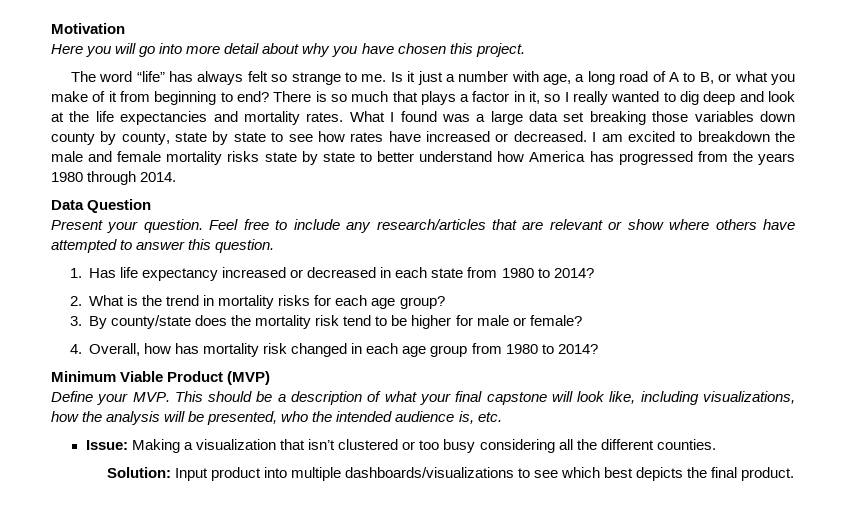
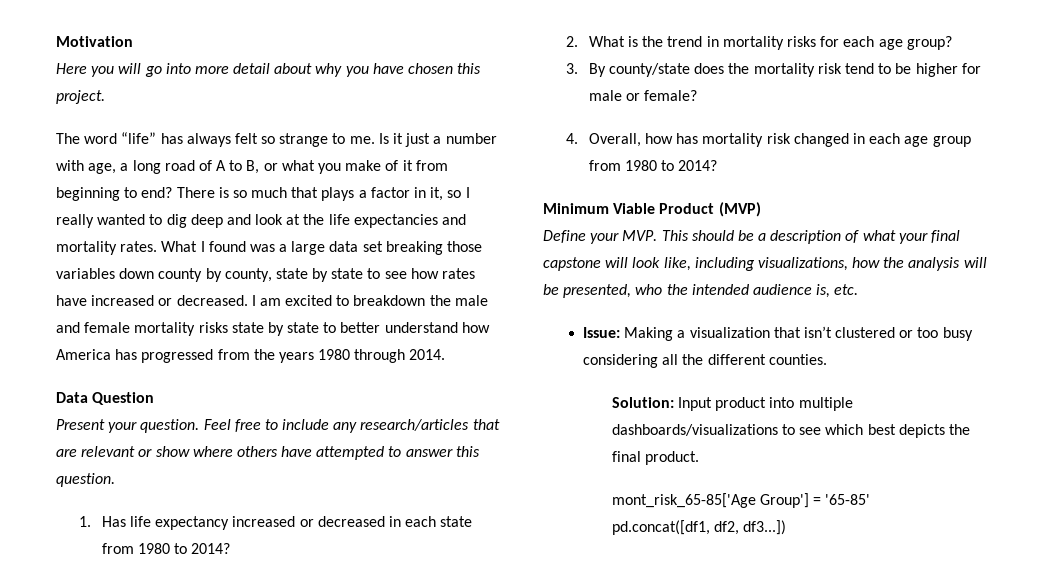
(795, 474) none -> [611,493,871,508] [611,520,787,535] // mont_risk_65-85['Age Group'] = '65-85' // pd.concat([df1, df2, df3...])

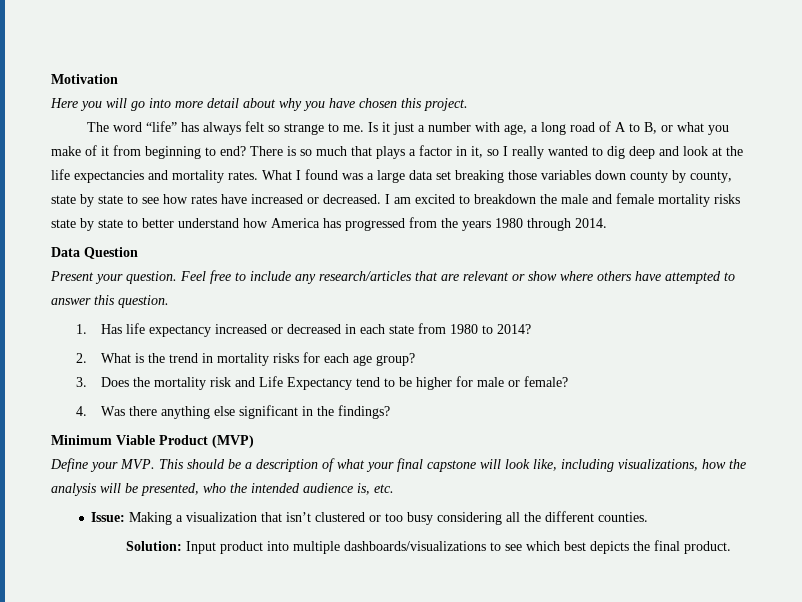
[588,63,842,77] By county/state does the mortality risk -> [100,376,352,390] Does the mortality risk and Life Expectancy
[588,133,971,147] [588,160,718,171] Overall, how has mortality risk changed in each age group from 1980 to 2014? -> [100,405,390,419] Was there anything else significant in the findings?
[611,493,871,508] [611,520,787,535] // mont_risk_65-85['Age Group'] = '65-85' // pd.concat([df1, df2, df3...]) -> (731, 547) none

